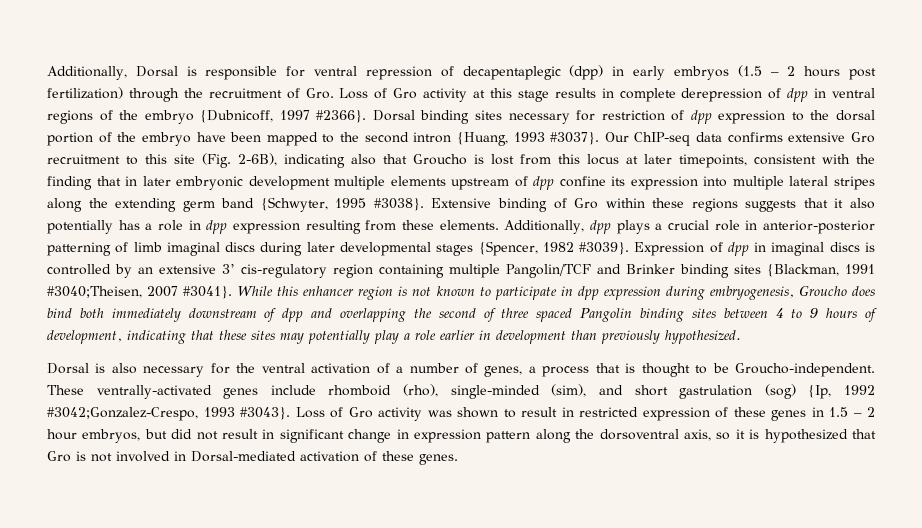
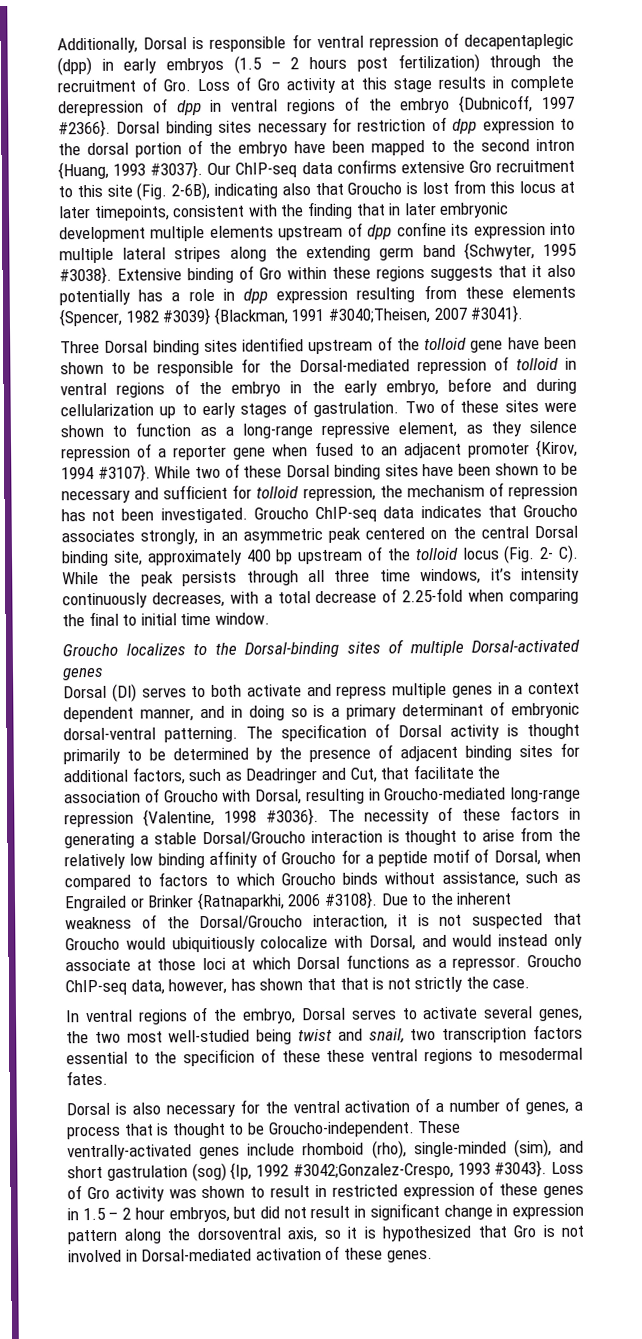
[439,220,875,234] [47,241,876,256] [47,264,761,278] elements. Additionally, dpp plays a crucial role in anterior-posterior patterning of limb imaginal discs during later developmental stages {Spencer, 1982 #3039}. Expression of dpp in imaginal discs is controlled by an extensive 3’ cis-regulatory region containing multiple Pangolin/TCF and Brinker binding sites -> [511,285,576,299] [59,307,211,327] elements {Spencer, 1982 #3039}
[237,286,875,300] [47,308,878,322] [47,330,741,344] While this enhancer region is not known to participate in dpp expression during embryogenesis, Groucho does bind both immediately downstream of dpp and overlapping the second of three spaced Pangolin binding sites between 4 to 9 hours of development, indicating that these sites may potentially play a role earlier in development than previously hypothesized. -> [60,336,577,356] [60,356,577,377] [60,377,577,398] [60,398,578,419] [60,420,577,439] [61,439,578,462] [61,462,578,482] [61,482,578,504] [61,504,578,524] [61,525,578,545] [61,544,579,567] [62,567,580,587] [62,587,580,609] [62,611,270,627] [62,639,580,658] [62,667,104,681] [63,682,580,702] [63,701,581,723] [63,723,580,743] [63,742,580,765] [63,764,501,785] [64,786,581,805] [64,805,581,828] [64,826,581,849] [64,848,581,870] [64,870,581,891] [64,891,513,912] [65,912,582,931] [65,933,583,953] [65,954,582,972] [65,976,531,996] [65,1006,583,1025] [66,1024,583,1045] [66,1047,583,1067] [66,1070,108,1086] // Three Dorsal binding sites identified upstream of the tolloid gene have been shown to be responsible for the Dorsal-mediated repression of tolloid in ventral regions of the embryo in the early embryo, before and during cellularization up to early stages of gastrulation. Two of these sites were shown to function as a long-range repressive element, as they silence repression of a reporter gene when fused to an adjacent promoter {Kirov, 1994 #3107}. While two of these Dorsal binding sites have been shown to be necessary and sufficient for tolloid repression, the mechanism of repression has not been investigated. Groucho ChIP-seq data indicates that Groucho associates strongly, in an asymmetric peak centered on the central Dorsal binding site, approximately 400 bp upstream of the tolloid locus (Fig. 2- C). While the peak persists through all three time windows, it’s intensity continuously decreases, with a total decrease of 2.25-fold when comparing the final to initial time window. // Groucho localizes to the Dorsal-binding sites of multiple Dorsal-activated genes // Dorsal (Dl) serves to both activate and repress multiple genes in a context dependent manner, and in doing so is a primary determinant of embryonic dorsal-ventral patterning. The specification of Dorsal activity is thought primarily to be determined by the presence of adjacent binding sites for additional factors, such as Deadringer and Cut, that facilitate the association of Groucho with Dorsal, resulting in Groucho-mediated long-range repression {Valentine, 1998 #3036}. The necessity of these factors in generating a stable Dorsal/Groucho interaction is thought to arise from the relatively low binding affinity of Groucho for a peptide motif of Dorsal, when compared to factors to which Groucho binds without assistance, such as Engrailed or Brinker {Ratnaparkhi, 2006 #3108}. Due to the inherent weakness of the Dorsal/Groucho interaction, it is not suspected that Groucho would ubiquitiously colocalize with Dorsal, and would instead only associate at those loci at which Dorsal functions as a repressor. Groucho ChIP-seq data, however, has shown that that is not strictly the case. // In ventral regions of the embryo, Dorsal serves to activate several genes, the two most well-studied being twist and snail, two transcription factors essential to the specificion of these these ventral regions to mesodermal fates.

